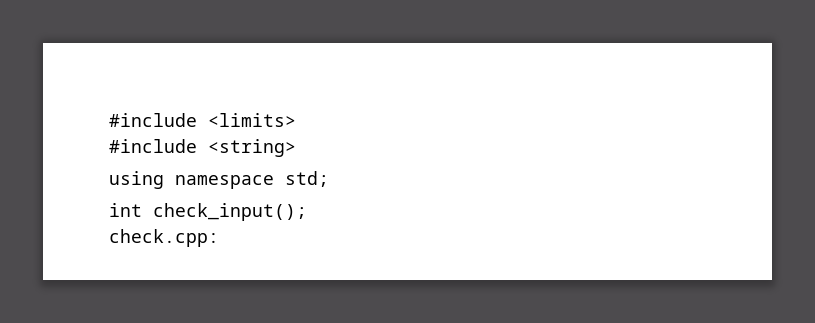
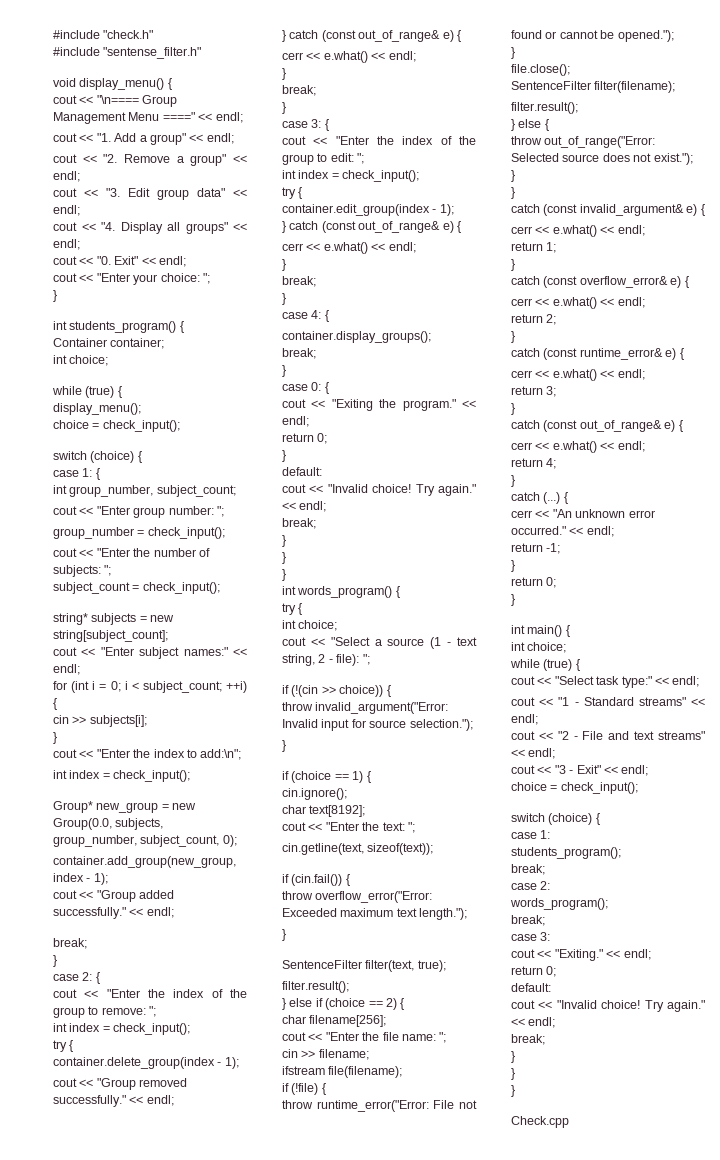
[109,113,296,127] [109,139,296,157] [109,171,329,189] [109,203,307,221] [109,229,219,247] #include <limits> // #include <string> // using namespace std; // int check_input(); // check.cpp: -> [53,30,154,39] [53,47,202,59] [53,78,172,90] [53,95,178,107] [53,112,243,124] [53,133,234,145] [53,154,247,166] [53,171,80,182] [53,188,247,200] [53,205,80,216] [53,222,247,234] [53,239,80,250] [53,256,186,267] [53,273,210,285] [53,290,57,302] [53,321,184,333] [53,338,165,349] [53,355,109,366] [52,386,122,398] [53,403,141,415] [53,420,180,432] [53,451,142,463] [53,468,100,480] [53,485,236,497] [53,506,224,518] [53,527,225,539] [53,548,210,557] [53,565,112,577] [53,582,220,594] [53,613,175,625] [53,630,168,642] [53,647,247,659] [53,664,80,675] [53,681,247,693] [53,698,57,710] [53,715,147,727] [53,732,57,744] [53,749,242,760] [53,770,191,782] [53,801,197,813] [53,818,164,830] [53,835,237,847] [53,856,236,868] [53,873,108,885] [53,890,175,902] [53,907,174,919] [53,938,87,949] [53,955,57,967] [53,972,100,984] [53,989,247,998] [53,1006,157,1018] [53,1023,191,1035] [53,1040,74,1052] [53,1057,239,1069] [53,1078,188,1090] [53,1095,174,1107] [282,30,461,42] [282,51,416,63] [282,68,286,80] [282,85,316,96] [282,102,286,114] [282,119,329,131] [282,136,476,145] [282,153,365,165] [282,170,420,182] [282,187,303,199] [282,204,454,216] [282,221,461,233] [282,242,416,254] [282,259,286,271] [282,276,316,287] [282,293,286,305] [282,310,329,322] [282,331,431,343] [282,348,316,359] [282,365,286,377] [282,382,329,394] [282,399,476,411] [282,416,309,427] [282,433,328,444] [282,450,286,462] [282,467,322,476] [282,484,476,496] [282,501,327,512] [282,518,316,529] [282,535,286,547] [282,552,286,564] [282,569,286,581] [282,586,400,598] [282,603,303,615] [282,620,338,631] [282,637,477,649] [282,654,370,666] [282,685,391,697] [282,702,449,714] [282,719,473,731] [282,740,286,752] [282,771,371,783] [282,788,347,800] [282,805,366,817] [282,822,415,833] [282,843,434,855] [282,874,350,886] [282,891,433,903] [282,908,468,920] [282,929,286,941] [282,960,446,972] [282,981,349,993] [282,998,405,1010] [282,1015,387,1027] [282,1032,447,1043] [282,1049,369,1060] [282,1066,403,1078] [282,1083,326,1095] [282,1100,477,1112] [511,30,674,42] [511,47,515,59] [511,64,570,76] [511,81,676,93] [511,102,578,114] [511,119,549,131] [511,136,656,148] [511,153,693,165] [511,170,515,182] [511,187,515,199] [511,204,705,216] [511,225,645,237] [511,242,557,253] [511,259,515,271] [511,276,689,288] [511,297,645,309] [511,314,557,325] [511,331,515,343] [511,348,684,360] [511,369,645,381] [511,386,557,397] [511,403,515,415] [511,420,683,432] [511,441,645,453] [511,458,557,469] [511,475,515,487] [511,492,568,504] [511,509,655,518] [511,526,614,537] [511,543,561,554] [511,560,515,572] [511,577,557,588] [511,594,515,606] [511,625,570,637] [511,642,567,653] [510,659,580,671] [511,676,700,688] [511,697,705,706] [511,714,538,725] [511,731,705,740] [511,748,556,759] [511,765,649,776] [511,782,638,794] [511,813,600,825] [511,830,551,839] [511,847,621,859] [511,864,545,875] [511,881,551,890] [510,898,608,910] [511,915,545,926] [511,932,551,941] [511,949,651,961] [511,966,557,977] [511,983,551,992] [511,1000,705,1012] [511,1017,556,1028] [511,1034,545,1045] [511,1051,515,1063] [511,1068,515,1080] [511,1085,515,1097] [511,1116,569,1128] #include "check.h" // #include "sentense_filter.h" // void display_menu() { // cout << "\n==== Group Management Menu ====" << endl; // cout << "1. Add a group" << endl; // cout << "2. Remove a group" << endl; // cout << "3. Edit group data" << endl; // cout << "4. Display all groups" << endl; // cout << "0. Exit" << endl; // cout << "Enter your choice: "; // } // int students_program() { // Container container; // int choice; // while (true) { // display_menu(); // choice = check_input(); // switch (choice) { // case 1: { // int group_number, subject_count; // cout << "Enter group number: "; // group_number = check_input(); // cout << "Enter the number of subjects: "; // subject_count = check_input(); // string* subjects = new string[subject_count]; // cout << "Enter subject names:" << endl; // for (int i = 0; i < subject_count; ++i) { // cin >> subjects[i]; // } // cout << "Enter the index to add:\n"; // int index = check_input(); // Group* new_group = new Group(0.0, subjects, group_number, subject_count, 0); // container.add_group(new_group, index - 1); // cout << "Group added successfully." << endl; // break; // } // case 2: { // cout << "Enter the index of the group to remove: "; // int index = check_input(); // try { // container.delete_group(index - 1); // cout << "Group removed successfully." << endl; // } catch (const out_of_range& e) { // cerr << e.what() << endl; // } // break; // } // case 3: { // cout << "Enter the index of the group to edit: "; // int index = check_input(); // try { // container.edit_group(index - 1); // } catch (const out_of_range& e) { // cerr << e.what() << endl; // } // break; // } // case 4: { // container.display_groups(); // break; // } // case 0: { // cout << "Exiting the program." << endl; // return 0; // } // default: // cout << "Invalid choice! Try again." << endl; // break; // } // } // } // int words_program() { // try { // int choice; // cout << "Select a source (1 - text string, 2 - file): "; // if (!(cin >> choice)) { // throw invalid_argument("Error: Invalid input for source selection."); // } // if (choice == 1) { // cin.ignore(); // char text[8192]; // cout << "Enter the text: "; // cin.getline(text, sizeof(text)); // if (cin.fail()) { // throw overflow_error("Error: Exceeded maximum text length."); // } // SentenceFilter filter(text, true); // filter.result(); // } else if (choice == 2) { // char filename[256]; // cout << "Enter the file name: "; // cin >> filename; // ifstream file(filename); // if (!file) { // throw runtime_error("Error: File not found or cannot be opened."); // } // file.close(); // SentenceFilter filter(filename); // filter.result(); // } else { // throw out_of_range("Error: Selected source does not exist."); // } // } // catch (const invalid_argument& e) { // cerr << e.what() << endl; // return 1; // } // catch (const overflow_error& e) { // cerr << e.what() << endl; // return 2; // } // catch (const runtime_error& e) { // cerr << e.what() << endl; // return 3; // } // catch (const out_of_range& e) { // cerr << e.what() << endl; // return 4; // } // catch (...) { // cerr << "An unknown error occurred." << endl; // return -1; // } // return 0; // } // int main() { // int choice; // while (true) { // cout << "Select task type:" << endl; // cout << "1 - Standard streams" << endl; // cout << "2 - File and text streams" << endl; // cout << "3 - Exit" << endl; // choice = check_input(); // switch (choice) { // case 1: // students_program(); // break; // case 2: // words_program(); // break; // case 3: // cout << "Exiting." << endl; // return 0; // default: // cout << "Invalid choice! Try again." << endl; // break; // } // } // } // Check.cpp

